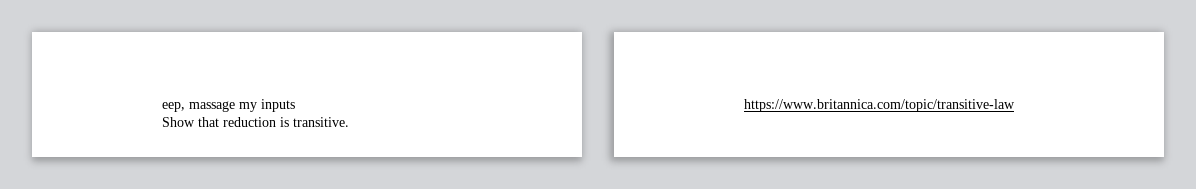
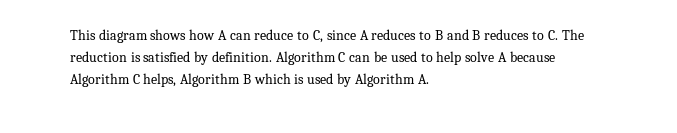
[161,99,295,112] [161,117,349,127] [743,99,1015,112] eep, massage my inputs // Show that reduction is transitive. https://www.britannica.com/topic/transitive-law -> [69,29,584,43] [69,51,555,65] [69,73,429,87] This diagram shows how A can reduce to C, since A reduces to B and B reduces to C. The reduction is satisfied by definition. Algorithm C can be used to help solve A because Algorithm C helps, Algorithm B which is used by Algorithm A.

